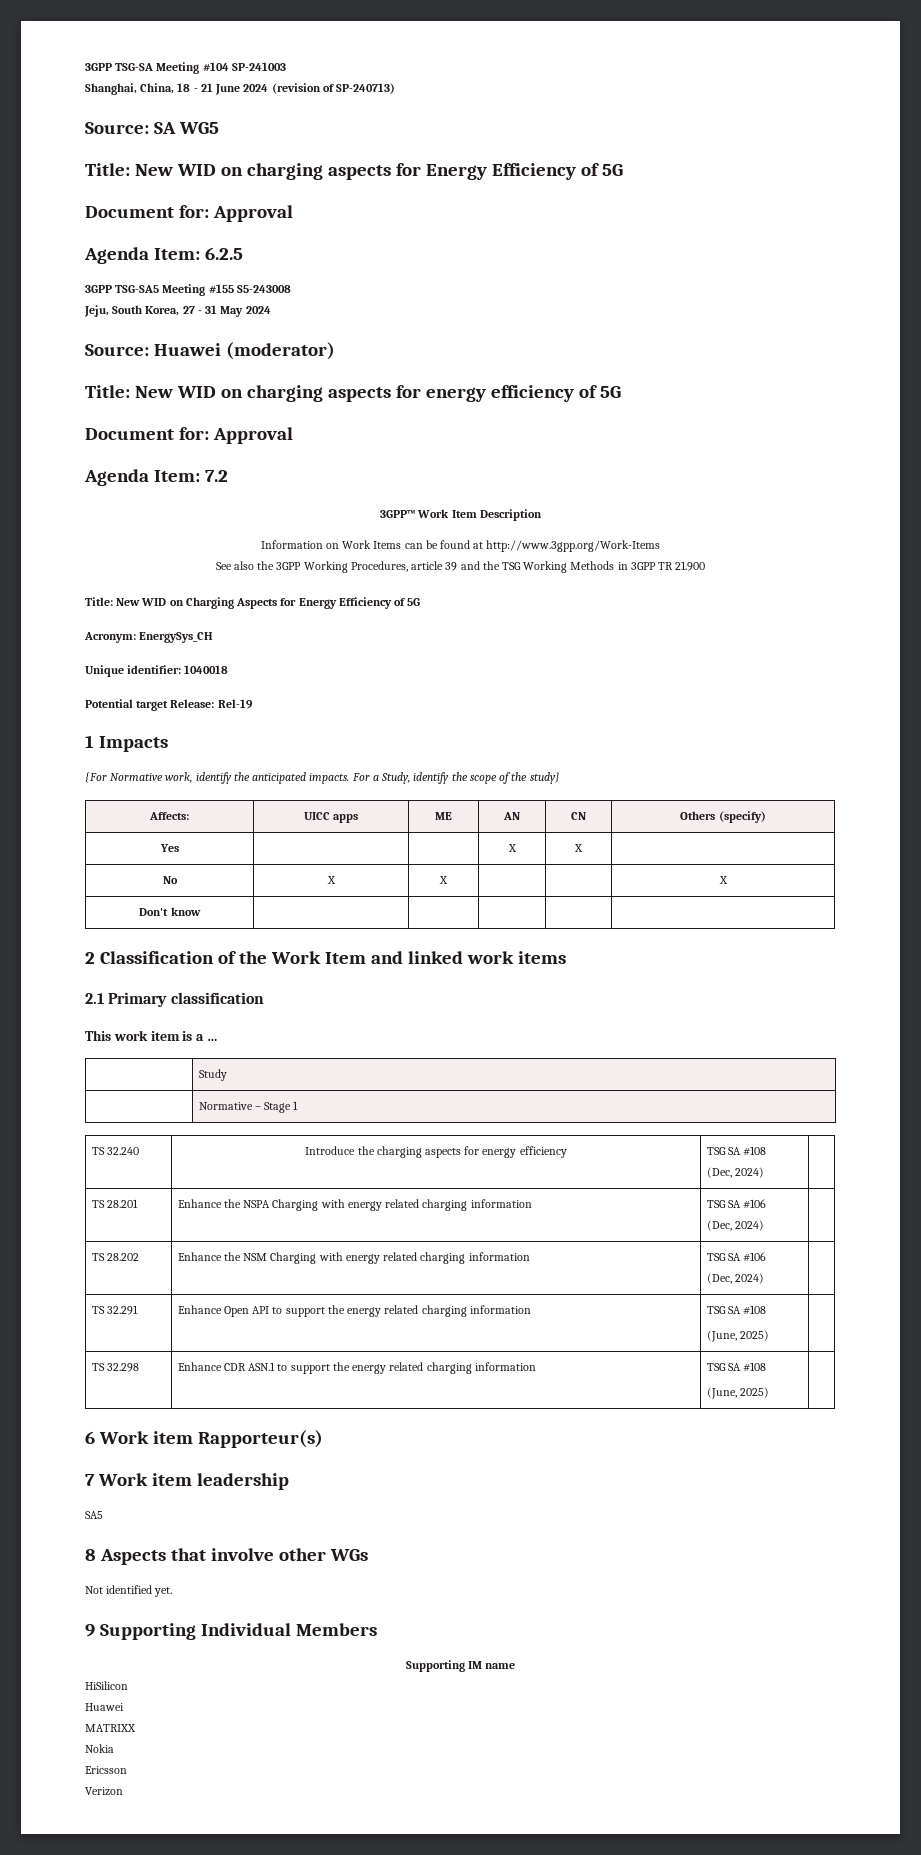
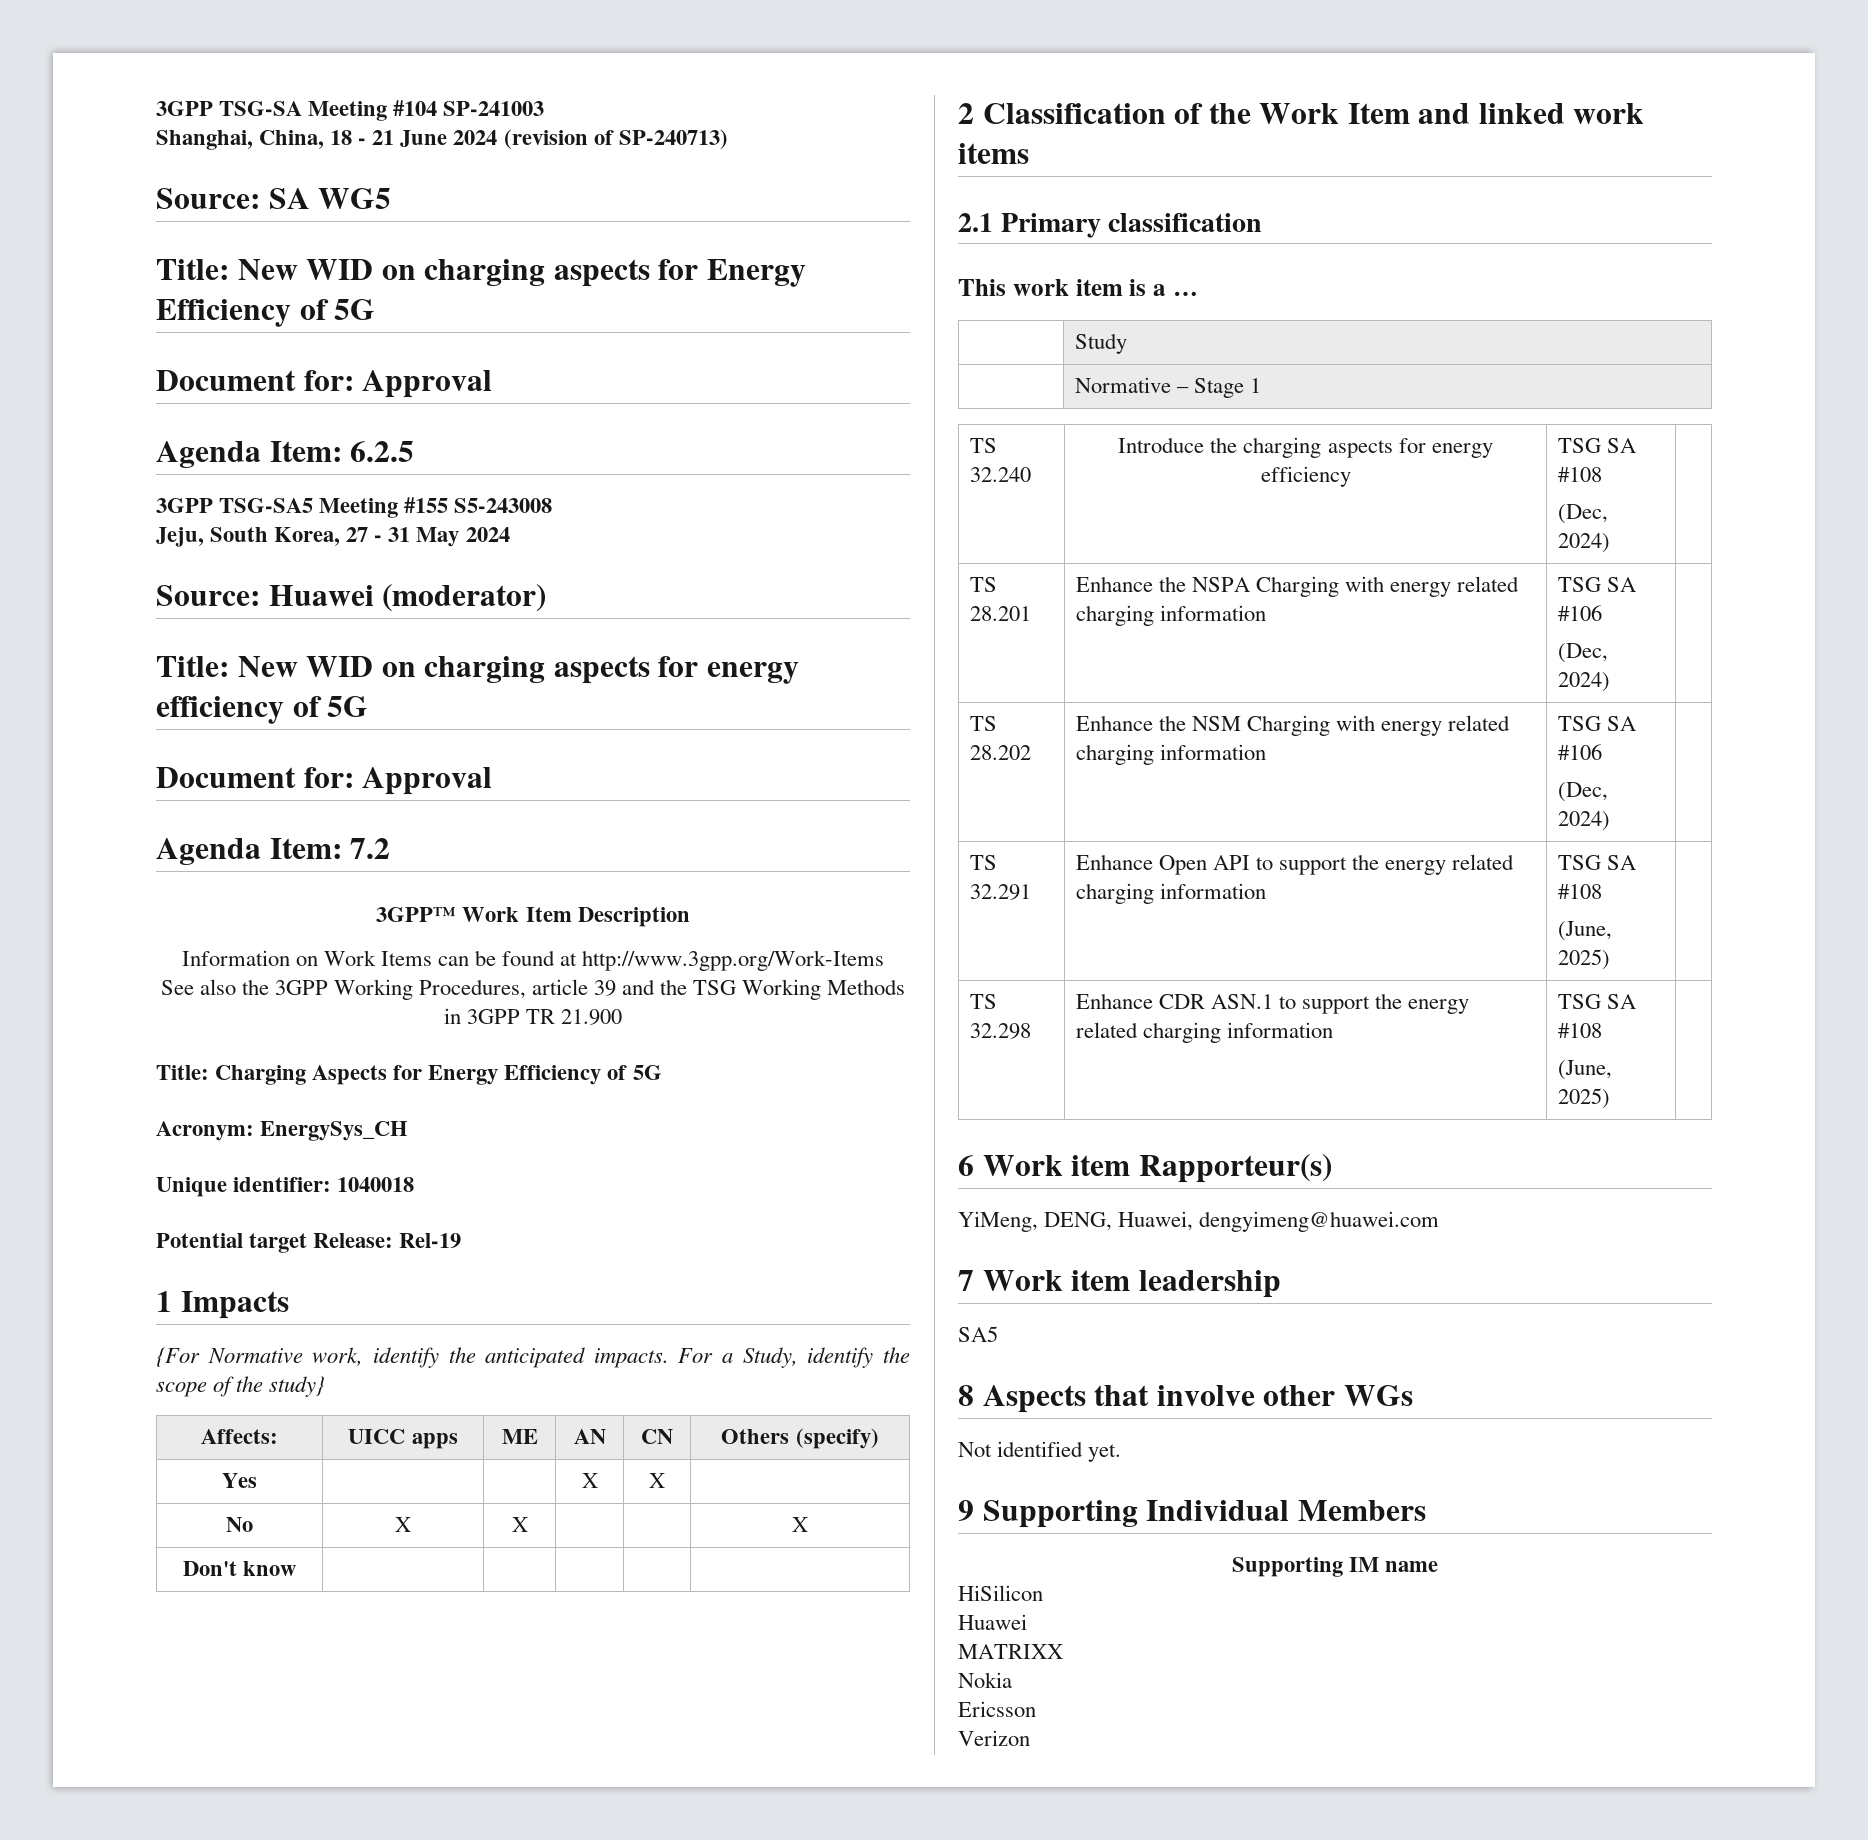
[116,598,184,606] New WID on -> (209, 1072) none
(323, 1439) none -> [958,1211,1440,1232] // YiMeng, DENG, Huawei, dengyimeng@huawei.com

